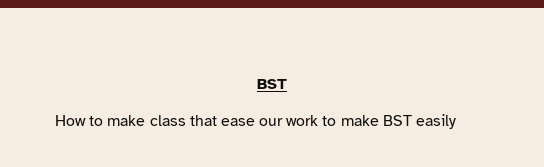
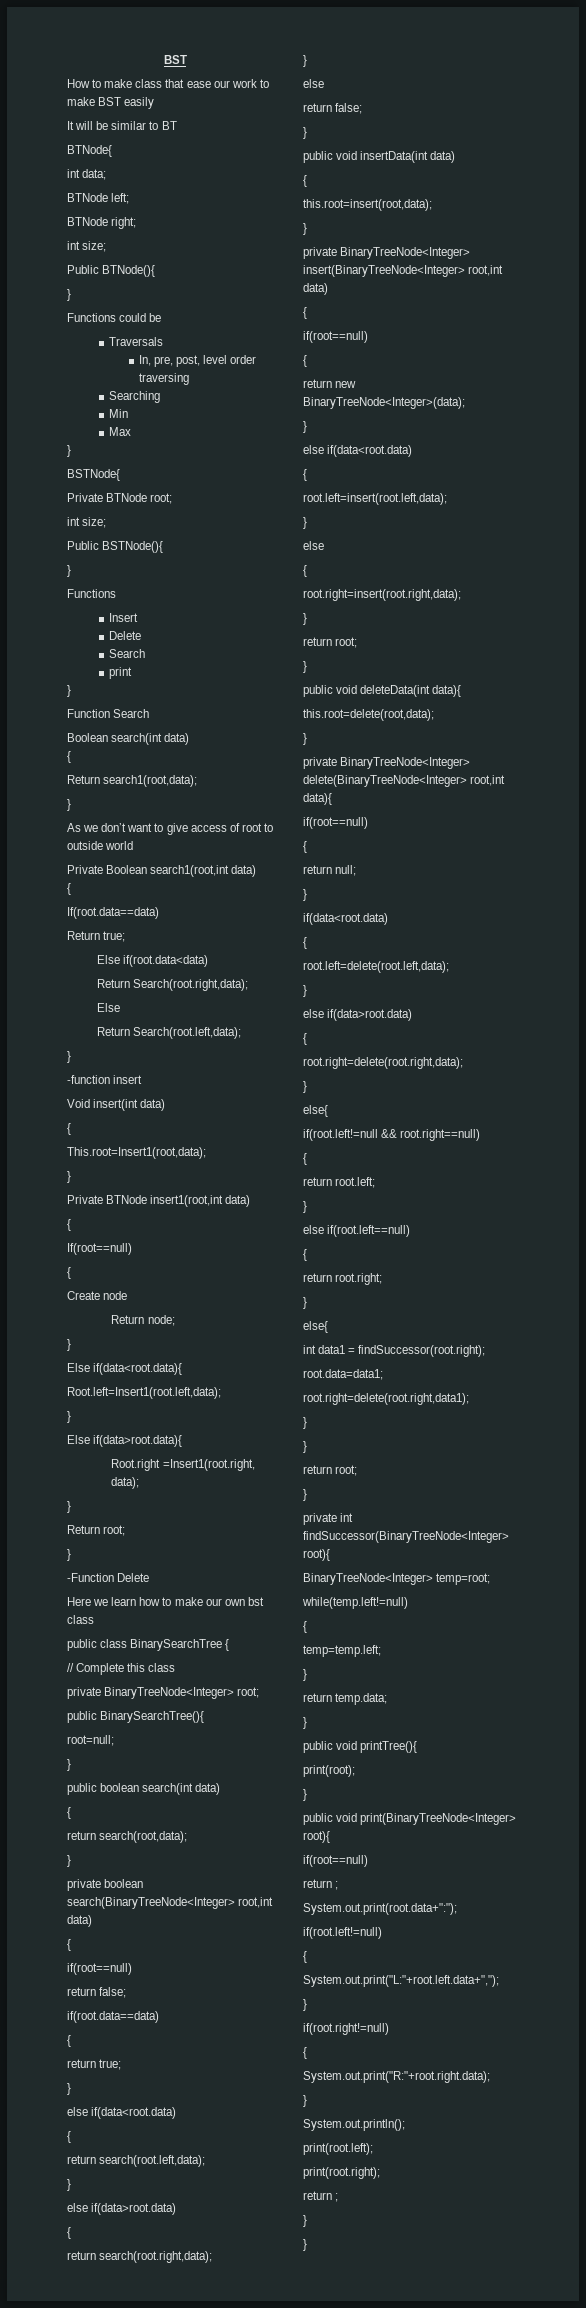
(457, 121) none -> [67,121,177,130] [67,145,112,157] [67,169,107,180] [67,193,130,204] [67,217,137,229] [67,241,107,252] [67,265,156,277] [67,289,71,301] [67,313,162,322] [109,337,164,346] [138,355,257,367] [138,373,189,385] [109,391,161,403] [109,409,129,418] [109,427,132,436] [67,445,71,457] [67,469,120,481] [67,493,173,504] [67,517,107,528] [67,541,164,553] [67,565,71,577] [67,589,116,598] [109,613,139,622] [109,631,142,640] [109,649,146,658] [109,667,133,679] [67,685,71,697] [67,709,150,718] [67,733,190,745] [67,751,71,763] [67,775,198,787] [67,799,71,811] [67,823,273,835] [67,841,134,850] [67,865,257,877] [67,883,71,895] [67,907,159,919] [67,931,126,942] [96,955,208,967] [96,979,248,991] [96,1003,120,1012] [96,1027,241,1039] [67,1051,71,1063] [67,1075,143,1084] [67,1099,166,1111] [67,1123,71,1135] [67,1147,206,1159] [67,1171,71,1183] [67,1195,251,1207] [67,1219,71,1231] [67,1243,132,1255] [67,1267,71,1279] [67,1291,128,1300] [111,1315,175,1326] [67,1339,71,1351] [67,1363,183,1375] [67,1387,221,1399] [67,1411,71,1423] [67,1435,183,1447] [111,1459,255,1471] [111,1477,140,1489] [67,1501,71,1513] [67,1525,126,1536] [67,1549,71,1561] [67,1573,150,1582] [67,1597,264,1606] [67,1615,94,1624] [67,1639,230,1651] [67,1663,176,1675] [67,1687,260,1699] [67,1711,205,1723] [67,1735,114,1746] [67,1759,71,1771] [67,1783,221,1795] [67,1807,71,1819] [67,1831,188,1843] [67,1855,71,1867] [67,1879,144,1891] [67,1897,274,1909] [67,1915,92,1927] [67,1939,71,1951] [67,1963,132,1975] [67,1987,127,1998] [67,2011,159,2023] [67,2035,71,2047] [67,2059,122,2070] [67,2083,71,2095] [67,2107,177,2119] [67,2131,71,2143] [67,2155,206,2167] [67,2179,71,2191] [67,2203,177,2215] [67,2227,71,2239] [67,2251,213,2263] [303,55,307,67] [303,79,324,88] [303,103,363,114] [303,127,307,139] [303,151,456,163] [303,175,307,187] [303,199,432,211] [303,223,307,235] [303,247,471,259] [303,265,504,277] [303,283,328,295] [303,307,307,319] [303,331,368,343] [303,355,307,367] [303,379,357,388] [303,397,465,409] [303,421,307,433] [303,445,413,457] [303,469,307,481] [303,493,447,505] [303,517,307,529] [303,541,324,550] [303,565,307,577] [303,589,461,601] [303,613,307,625] [303,637,358,648] [303,661,307,673] [303,685,462,697] [303,709,434,721] [303,733,307,745] [303,757,471,769] [303,775,506,787] [303,793,332,805] [303,817,368,829] [303,841,307,853] [303,865,357,876] [303,889,307,901] [303,913,388,925] [303,937,307,949] [303,961,449,973] [303,985,307,997] [303,1009,413,1021] [303,1033,307,1045] [303,1057,463,1069] [303,1081,307,1093] [303,1105,328,1117] [303,1129,481,1141] [303,1153,307,1165] [303,1177,376,1188] [303,1201,307,1213] [303,1225,411,1237] [303,1249,307,1261] [303,1273,383,1285] [303,1297,307,1309] [303,1321,328,1333] [303,1345,486,1357] [303,1369,383,1380] [303,1393,469,1405] [303,1417,307,1429] [303,1441,307,1453] [303,1465,358,1476] [303,1489,307,1501] [303,1513,354,1525] [303,1531,509,1543] [303,1549,330,1561] [303,1573,491,1585] [302,1597,408,1609] [303,1621,307,1633] [303,1645,381,1657] [303,1669,307,1681] [303,1693,388,1705] [303,1717,307,1729] [303,1741,418,1753] [303,1765,355,1777] [303,1789,307,1801] [303,1813,517,1825] [303,1831,330,1843] [303,1855,368,1867] [303,1879,339,1890] [303,1903,457,1915] [303,1927,382,1939] [303,1951,307,1963] [303,1975,499,1987] [303,1999,307,2011] [303,2023,389,2035] [303,2047,307,2059] [303,2071,490,2083] [303,2095,307,2107] [303,2119,405,2131] [303,2143,373,2155] [303,2167,380,2179] [303,2191,339,2202] [303,2215,307,2227] [303,2239,307,2251] // It will be similar to BT // BTNode{ // int data; // BTNode left; // BTNode right; // int size; // Public BTNode(){ // } // Functions could be // Traversals // In, pre, post, level order traversing // Searching // Min // Max // } // BSTNode{ // Private BTNode root; // int size; // Public BSTNode(){ // } // Functions // Insert // Delete // Search // print // } // Function Search // Boolean search(int data) // { // Return search1(root,data); // } // As we don’t want to give access of root to outside world // Private Boolean search1(root,int data) // { // If(root.data==data) // Return true; // Else if(root.data<data) // Return Search(root.right,data); // Else // Return Search(root.left,data); // } // -function insert // Void insert(int data) // { // This.root=Insert1(root,data); // } // Private BTNode insert1(root,int data) // { // If(root==null) // { // Create node // Return node; // } // Else if(data<root.data){ // Root.left=Insert1(root.left,data); // } // Else if(data>root.data){ // Root.right =Insert1(root.right, data); // } // Return root; // } // -Function Delete // Here we learn how to make our own bst class // public class BinarySearchTree { // // Complete this class // private BinaryTreeNode<Integer> root; // public BinarySearchTree(){ // root=null; // } // public boolean search(int data) // { // return search(root,data); // } // private boolean search(BinaryTreeNode<Integer> root,int data) // { // if(root==null) // return false; // if(root.data==data) // { // return true; // } // else if(data<root.data) // { // return search(root.left,data); // } // else if(data>root.data) // { // return search(root.right,data); // } // else // return false; // } // public void insertData(int data) // { // this.root=insert(root,data); // } // private BinaryTreeNode<Integer> insert(BinaryTreeNode<Integer> root,int data) // { // if(root==null) // { // return new BinaryTreeNode<Integer>(data); // } // else if(data<root.data) // { // root.left=insert(root.left,data); // } // else // { // root.right=insert(root.right,data); // } // return root; // } // public void deleteData(int data){ // this.root=delete(root,data); // } // private BinaryTreeNode<Integer> delete(BinaryTreeNode<Integer> root,int data){ // if(root==null) // { // return null; // } // if(data<root.data) // { // root.left=delete(root.left,data); // } // else if(data>root.data) // { // root.right=delete(root.right,data); // } // else{ // if(root.left!=null && root.right==null) // { // return root.left; // } // else if(root.left==null) // { // return root.right; // } // else{ // int data1 = findSuccessor(root.right); // root.data=data1; // root.right=delete(root.right,data1); // } // } // return root; // } // private int findSuccessor(BinaryTreeNode<Integer> root){ // BinaryTreeNode<Integer> temp=root; // while(temp.left!=null) // { // temp=temp.left; // } // return temp.data; // } // public void printTree(){ // print(root); // } // public void print(BinaryTreeNode<Integer> root){ // if(root==null) // return ; // System.out.print(root.data+":"); // if(root.left!=null) // { // System.out.print("L:"+root.left.data+","); // } // if(root.right!=null) // { // System.out.print("R:"+root.right.data); // } // System.out.println(); // print(root.left); // print(root.right); // return ; // } // }

